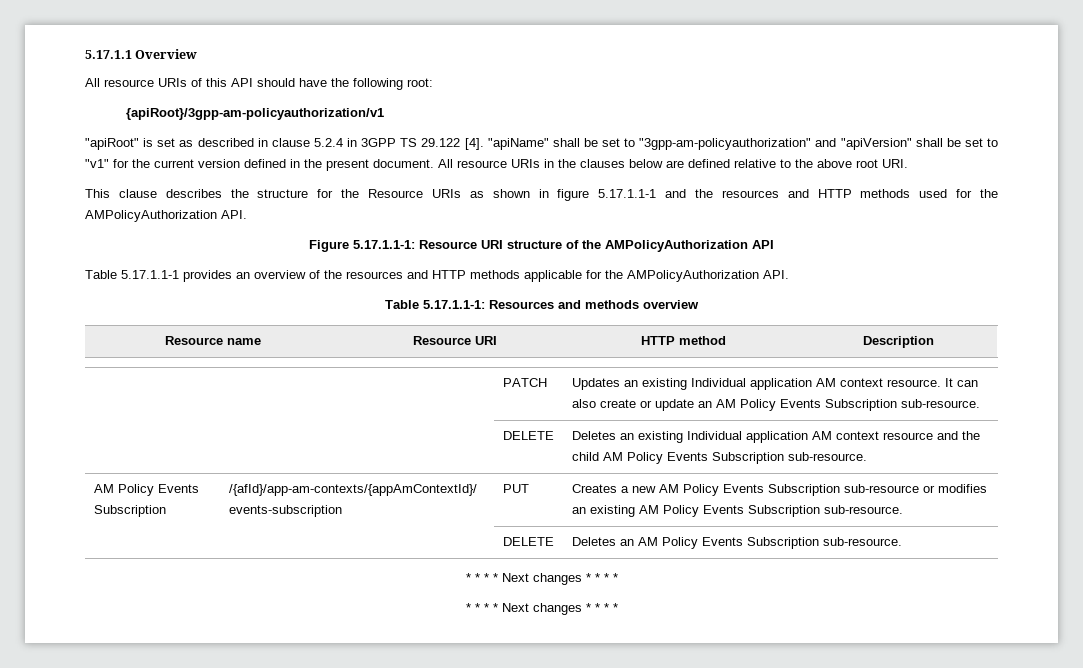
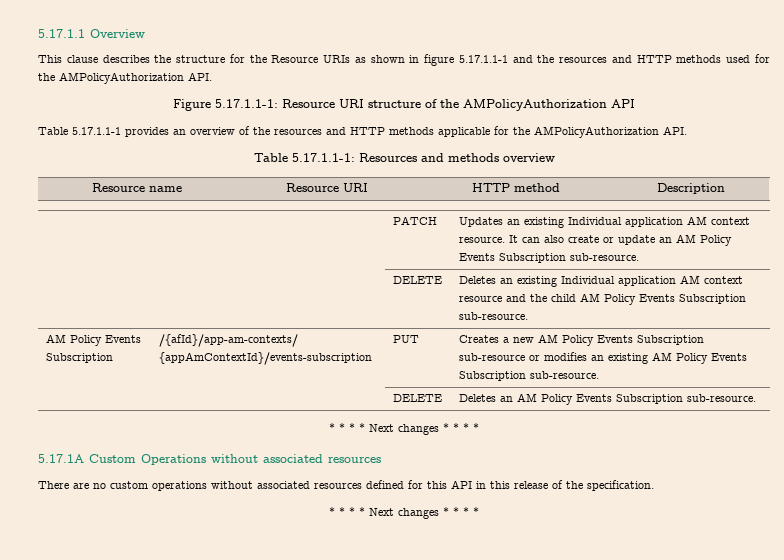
[85,78,433,90] [125,108,384,120] [85,138,998,150] [85,159,908,171] // All resource URIs of this API should have the following root: // {apiRoot}/3gpp-am-policyauthorization/v1 // "apiRoot" is set as described in clause 5.2.4 in 3GPP TS 29.122 [4]. "apiName" shall be set to "3gpp-am-policyauthorization" and "apiVersion" shall be set to "v1" for the current version defined in the present document. All resource URIs in the clauses below are defined relative to the above root URI. -> (145, 33) none
(618, 577) none -> [38,454,381,465] [38,480,654,491] // 5.17.1A Custom Operations without associated resources // There are no custom operations without associated resources defined for this API in this release of the specification.

